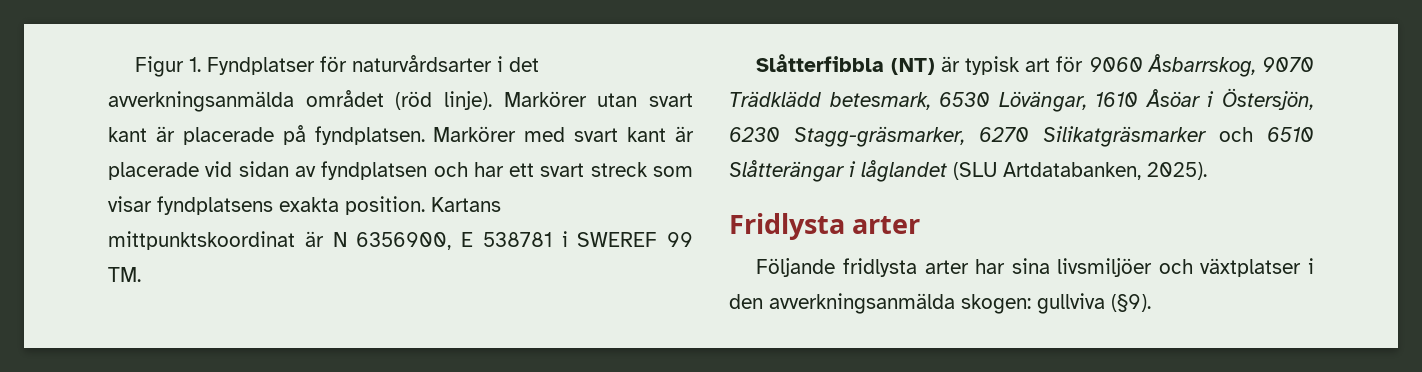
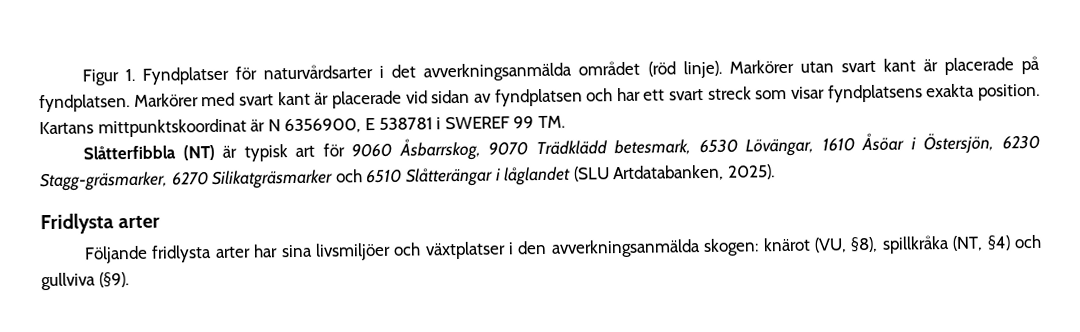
(1031, 304) none -> [762,234,1042,254] knärot (VU, §8), spillkråka (NT, §4) och

